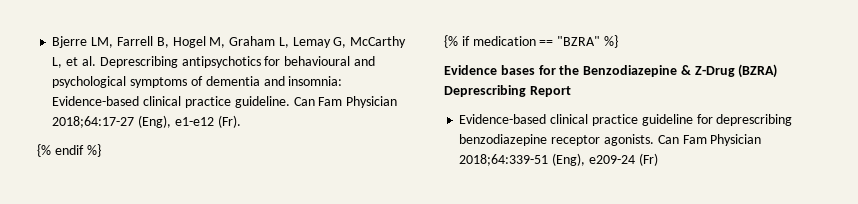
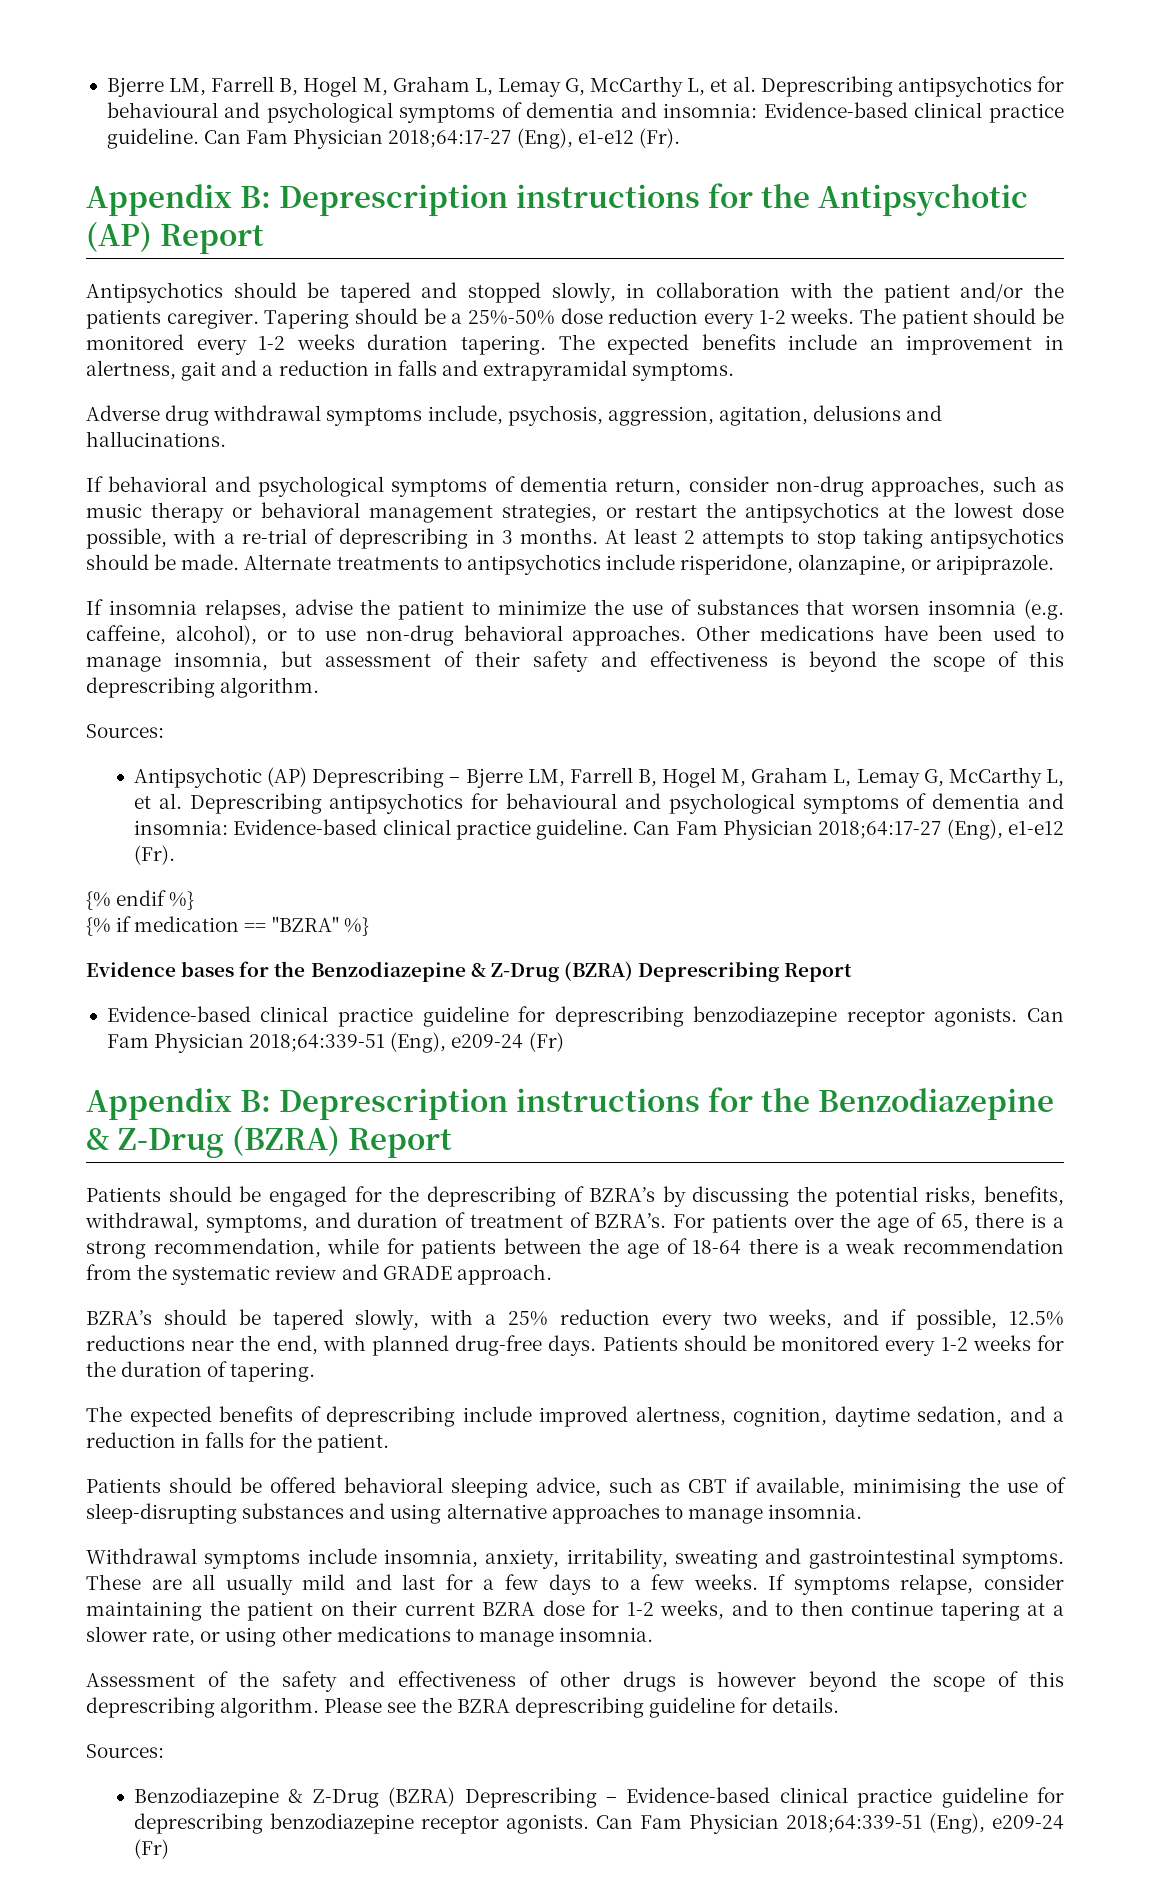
(241, 121) none -> [86,183,1028,216] [86,221,264,254] [86,282,1065,303] [86,308,1064,329] [86,334,1064,355] [86,360,735,381] [86,405,943,426] [86,431,226,447] [86,476,1065,497] [86,502,1064,523] [86,528,1064,549] [86,554,1055,575] [86,599,1064,620] [86,625,1064,646] [86,651,1064,672] [86,677,320,698] [86,724,164,738] [133,767,1064,788] [133,793,1064,814] [133,819,1065,840] [133,845,175,865] // Appendix B: Deprescription instructions for the Antipsychotic (AP) Report // Antipsychotics should be tapered and stopped slowly, in collaboration with the patient and/or the patients caregiver. Tapering should be a 25%-50% dose reduction every 1-2 weeks. The patient should be monitored every 1-2 weeks duration tapering. The expected benefits include an improvement in alertness, gait and a reduction in falls and extrapyramidal symptoms. // Adverse drug withdrawal symptoms include, psychosis, aggression, agitation, delusions and hallucinations. // If behavioral and psychological symptoms of dementia return, consider non-drug approaches, such as music therapy or behavioral management strategies, or restart the antipsychotics at the lowest dose possible, with a re-trial of deprescribing in 3 months. At least 2 attempts to stop taking antipsychotics should be made. Alternate treatments to antipsychotics include risperidone, olanzapine, or aripiprazole. // If insomnia relapses, advise the patient to minimize the use of substances that worsen insomnia (e.g. caffeine, alcohol), or to use non-drug behavioral approaches. Other medications have been used to manage insomnia, but assessment of their safety and effectiveness is beyond the scope of this deprescribing algorithm. // Sources: // Antipsychotic (AP) Deprescribing – Bjerre LM, Farrell B, Hogel M, Graham L, Lemay G, McCarthy L, et al. Deprescribing antipsychotics for behavioural and psychological symptoms of dementia and insomnia: Evidence-based clinical practice guideline. Can Fam Physician 2018;64:17-27 (Eng), e1-e12 (Fr).
(658, 159) none -> [86,1087,1054,1120] [86,1125,452,1158] [86,1186,1064,1207] [85,1212,1064,1233] [86,1238,1064,1259] [86,1264,552,1285] [86,1309,1064,1330] [86,1335,1065,1356] [86,1361,316,1382] [86,1406,1064,1427] [86,1432,389,1453] [86,1477,1066,1498] [86,1503,863,1524] [86,1548,1064,1569] [86,1574,1064,1595] [86,1600,1064,1621] [86,1626,654,1647] [86,1671,1064,1692] [86,1697,840,1718] [86,1744,164,1758] [133,1787,1065,1808] [133,1813,1064,1834] [133,1839,169,1859] // Appendix B: Deprescription instructions for the Benzodiazepine & Z-Drug (BZRA) Report // Patients should be engaged for the deprescribing of BZRA’s by discussing the potential risks, benefits, withdrawal, symptoms, and duration of treatment of BZRA’s. For patients over the age of 65, there is a strong recommendation, while for patients between the age of 18-64 there is a weak recommendation from the systematic review and GRADE approach. // BZRA’s should be tapered slowly, with a 25% reduction every two weeks, and if possible, 12.5% reductions near the end, with planned drug-free days. Patients should be monitored every 1-2 weeks for the duration of tapering. // The expected benefits of deprescribing include improved alertness, cognition, daytime sedation, and a reduction in falls for the patient. // Patients should be offered behavioral sleeping advice, such as CBT if available, minimising the use of sleep-disrupting substances and using alternative approaches to manage insomnia. // Withdrawal symptoms include insomnia, anxiety, irritability, sweating and gastrointestinal symptoms. These are all usually mild and last for a few days to a few weeks. If symptoms relapse, consider maintaining the patient on their current BZRA dose for 1-2 weeks, and to then continue tapering at a slower rate, or using other medications to manage insomnia. // Assessment of the safety and effectiveness of other drugs is however beyond the scope of this deprescribing algorithm. Please see the BZRA deprescribing guideline for details. // Sources: // Benzodiazepine & Z-Drug (BZRA) Deprescribing – Evidence-based clinical practice guideline for deprescribing benzodiazepine receptor agonists. Can Fam Physician 2018;64:339-51 (Eng), e209-24 (Fr)

